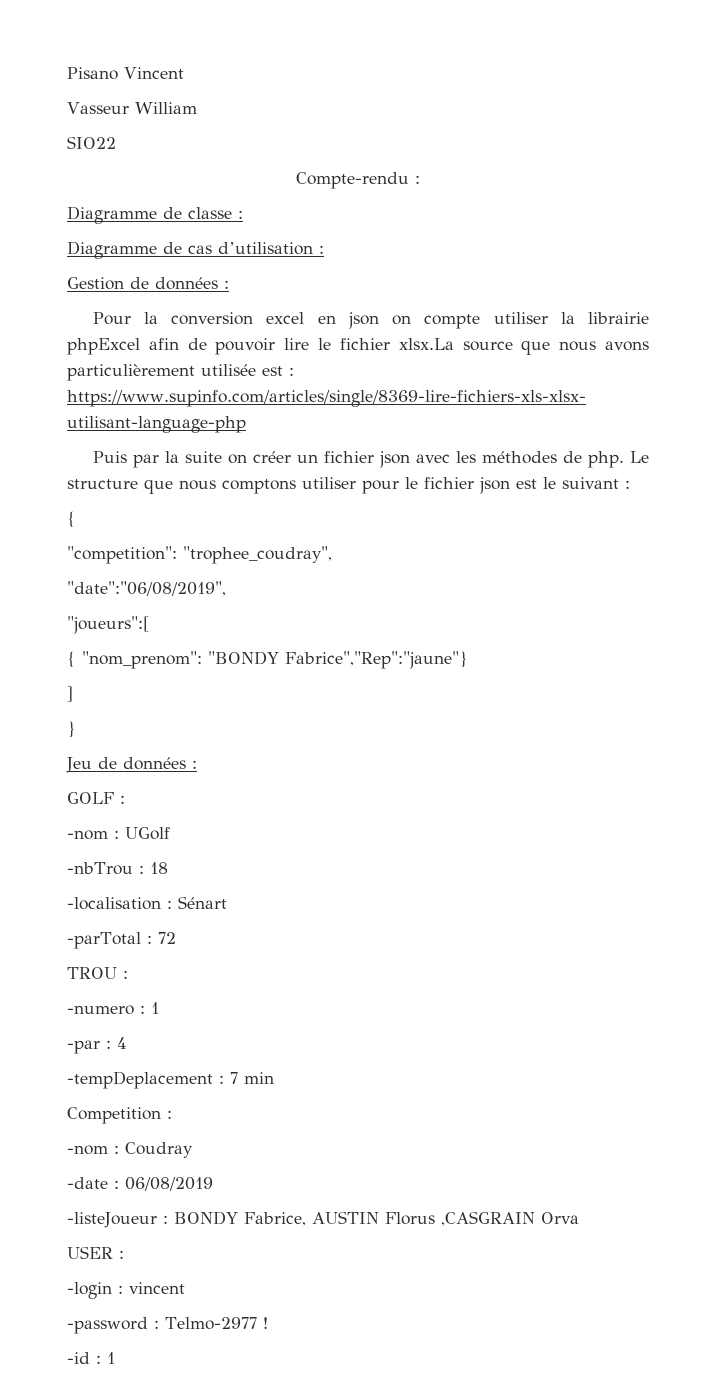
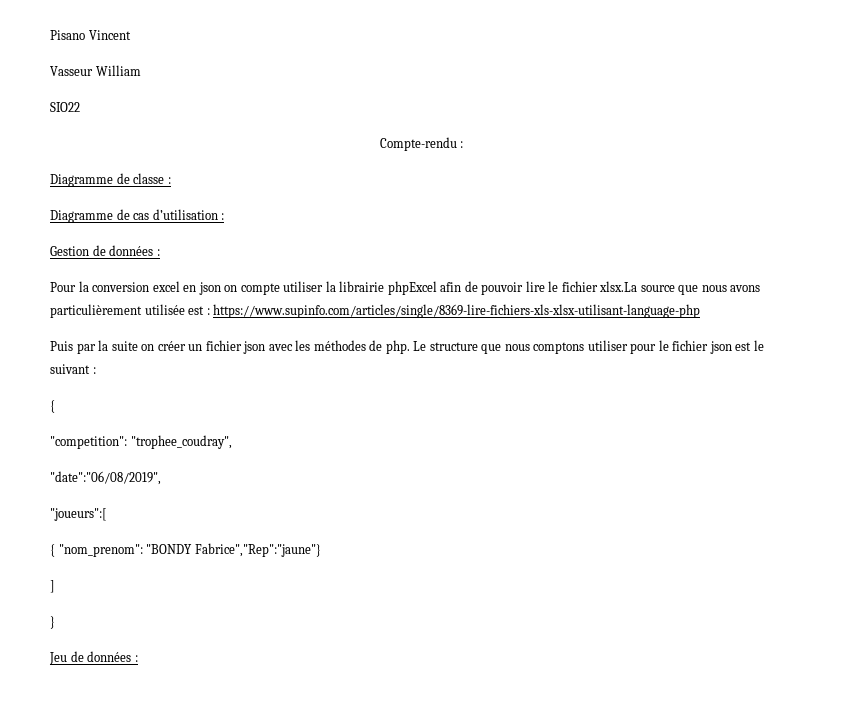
[67,792,125,804] [67,827,170,840] [67,862,168,875] [67,896,227,910] [67,932,176,949] [67,967,128,979] [67,1002,159,1015] [67,1037,127,1054] [67,1071,274,1089] [67,1107,172,1124] [67,1142,193,1158] [67,1177,213,1191] [67,1211,579,1228] [67,1246,124,1259] [67,1282,185,1299] [67,1317,268,1334] [67,1352,115,1364] // GOLF : // -nom : UGolf // -nbTrou : 18 // -localisation : Sénart // -parTotal : 72 // TROU : // -numero : 1 // -par : 4 // -tempDeplacement : 7 min // Competition : // -nom : Coudray // -date : 06/08/2019 // -listeJoueur : BONDY Fabrice, AUSTIN Florus ,CASGRAIN Orva // USER : // -login : vincent // -password : Telmo-2977 ! // -id : 1 -> (138, 658) none

